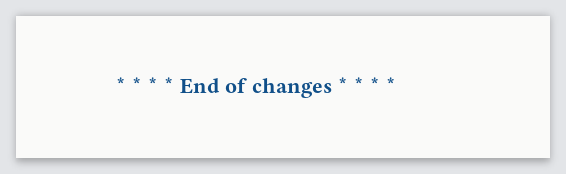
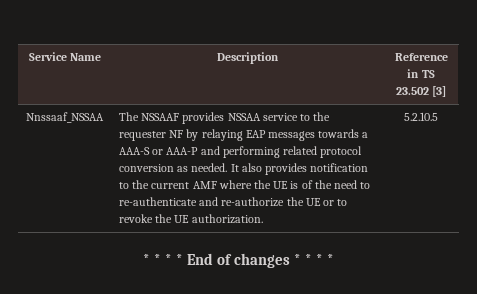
(116, 85) none -> [28,52,102,61] [217,52,279,64] [394,53,448,61] [407,69,435,78] [395,86,447,97] [25,112,104,123] [118,112,331,124] [118,129,369,141] [118,146,363,158] [118,163,369,175] [118,180,371,189] [118,197,348,207] [118,214,263,224] [404,112,438,121] Service Name | Description | Reference in TS 23.502 [3] // Nnssaaf_NSSAA | The NSSAAF provides NSSAA service to the requester NF by relaying EAP messages towards a AAA-S or AAA-P and performing related protocol conversion as needed. It also provides notification to the current AMF where the UE is of the need to re-authenticate and re-authorize the UE or to revoke the UE authorization. | 5.2.10.5 //

